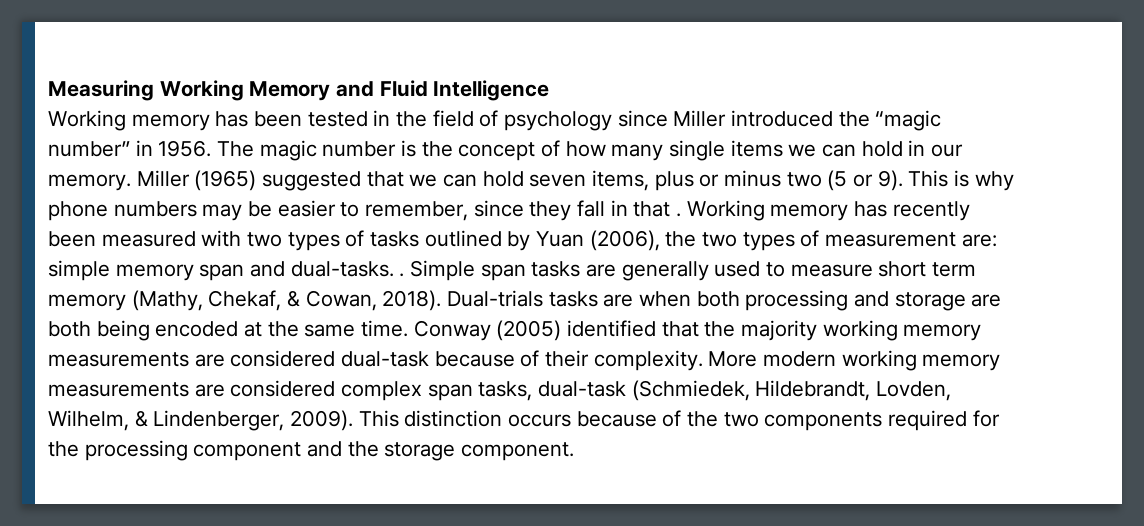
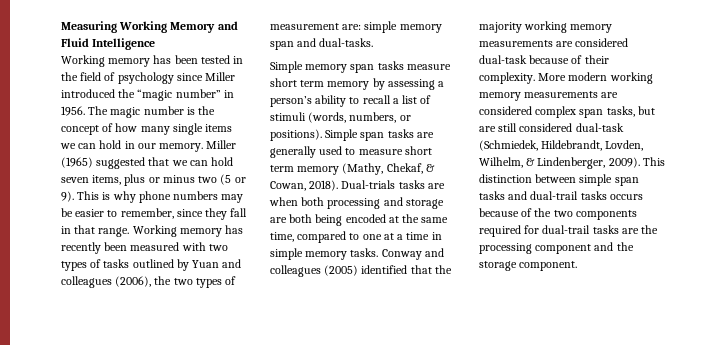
[676,213,682,217] . -> [98,227,130,237] range.
(585, 239) none -> [222,259,242,268] [61,276,112,288] and colleagues
[399,273,405,277] . -> [270,61,451,73] [270,78,445,90] [270,95,432,107] [270,112,411,123] [270,129,322,141] // Simple memory span tasks measure short term memory by assessing a person’s ability to recall a list of stimuli (words, numbers, or positions).
[361,320,491,341] time. Conway -> [270,231,442,243] [270,248,444,260] [270,265,321,277] time, compared to one at a time in simple memory tasks. Conway and colleagues
(533, 391) none -> [637,106,655,115] [479,123,573,132] but are still considered
(503, 418) none -> [535,174,639,186] [479,191,607,200] between simple span tasks and dual-trail tasks
(1000, 418) none -> [542,225,639,234] dual-trail tasks are

